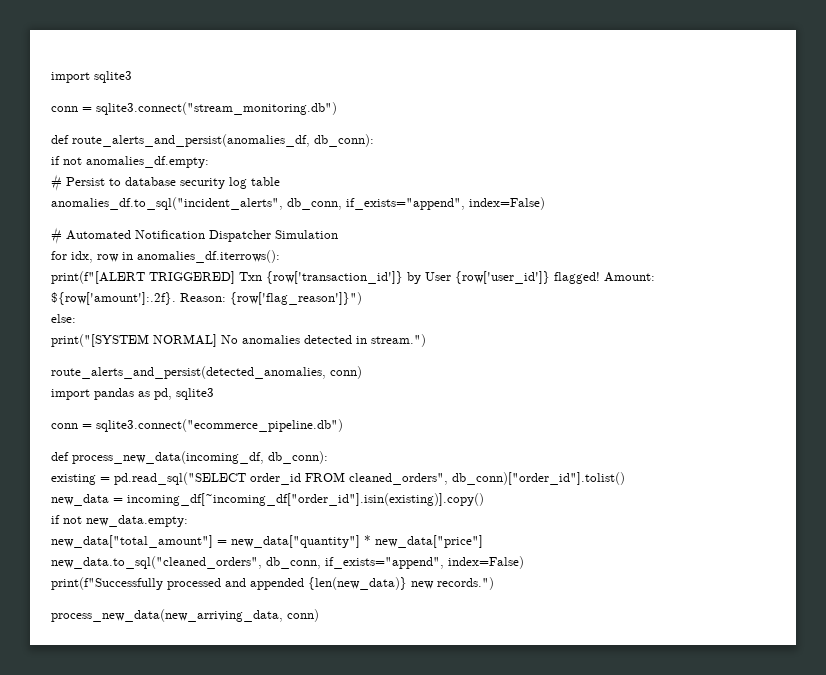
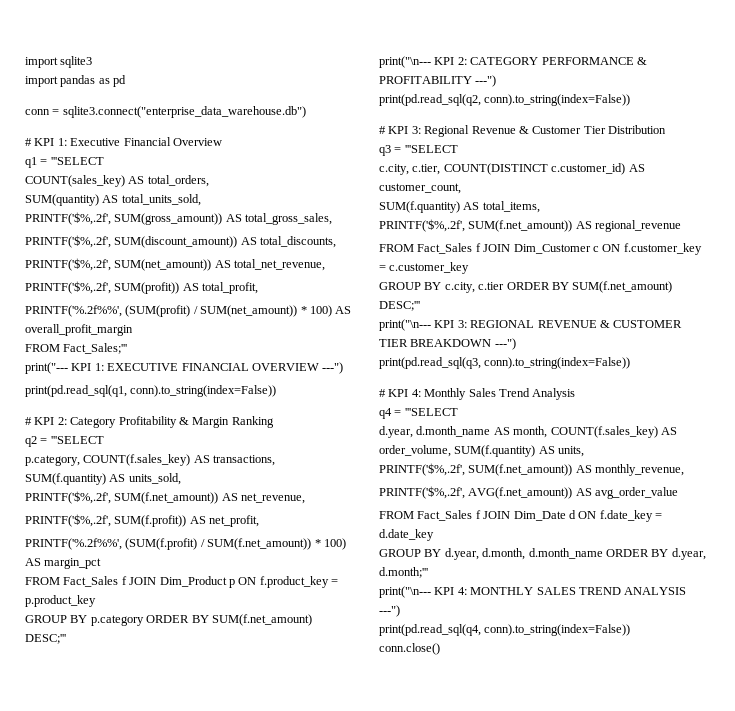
[51,102,337,115] [51,134,374,147] [51,156,209,168] [51,174,280,191] [51,197,545,210] [51,227,338,244] [51,250,280,263] [51,271,655,284] [51,292,362,305] [51,314,76,323] [51,334,426,347] [51,366,362,379] // conn = sqlite3.connect("stream_monitoring.db") // def route_alerts_and_persist(anomalies_df, db_conn): // if not anomalies_df.empty: // # Persist to database security log table // anomalies_df.to_sql("incident_alerts", db_conn, if_exists="append", index=False) // # Automated Notification Dispatcher Simulation // for idx, row in anomalies_df.iterrows(): // print(f"[ALERT TRIGGERED] Txn {row['transaction_id']} by User {row['user_id']} flagged! Amount: ${row['amount']:.2f}. Reason: {row['flag_reason']}") // else: // print("[SYSTEM NORMAL] No anomalies detected in stream.") // route_alerts_and_persist(detected_anomalies, conn) -> (93, 62) none
[154,388,214,400] [51,419,343,432] [51,451,328,464] [51,472,625,485] [51,493,484,506] [51,515,188,527] [51,535,483,548] [51,556,524,569] [51,577,494,590] [51,609,319,622] pd, sqlite3 // conn = sqlite3.connect("ecommerce_pipeline.db") // def process_new_data(incoming_df, db_conn): // existing = pd.read_sql("SELECT order_id FROM cleaned_orders", db_conn)["order_id"].tolist() // new_data = incoming_df[~incoming_df["order_id"].isin(existing)].copy() // if not new_data.empty: // new_data["total_amount"] = new_data["quantity"] * new_data["price"] // new_data.to_sql("cleaned_orders", db_conn, if_exists="append", index=False) // print(f"Successfully processed and appended {len(new_data)} new records.") // process_new_data(new_arriving_data, conn) -> [113,75,127,87] [25,106,306,118] [25,137,222,146] [25,157,104,168] [25,175,209,187] [25,194,201,206] [25,212,333,225] [25,235,337,248] [25,258,326,271] [25,281,259,294] [25,305,352,317] [25,324,133,336] [25,343,128,354] [25,362,344,374] [25,385,277,397] [25,416,274,428] [25,436,104,447] [25,454,276,466] [25,473,181,485] [25,491,306,504] [25,514,260,527] [25,538,346,550] [25,558,102,569] [25,576,338,588] [25,595,96,607] [25,614,312,626] [25,634,66,644] [379,56,647,68] [379,75,497,87] [379,94,631,106] [379,125,666,137] [379,145,458,156] [379,163,645,175] [379,183,461,194] [379,201,540,213] [379,219,682,232] [379,243,702,255] [379,262,470,274] [379,281,673,293] [379,301,420,311] [379,319,683,331] [379,338,516,350] [379,357,631,369] [379,388,576,400] [379,408,458,419] [379,426,677,438] [379,445,585,457] [379,463,685,476] [379,486,679,499] [379,510,662,522] [379,529,434,541] [379,548,706,560] [379,567,428,578] [379,586,687,598] [379,605,400,617] [379,624,631,636] [379,643,440,655] pd // conn = sqlite3.connect("enterprise_data_warehouse.db") // # KPI 1: Executive Financial Overview // q1 = '''SELECT // COUNT(sales_key) AS total_orders, // SUM(quantity) AS total_units_sold, // PRINTF('$%,.2f', SUM(gross_amount)) AS total_gross_sales, // PRINTF('$%,.2f', SUM(discount_amount)) AS total_discounts, // PRINTF('$%,.2f', SUM(net_amount)) AS total_net_revenue, // PRINTF('$%,.2f', SUM(profit)) AS total_profit, // PRINTF('%.2f%%', (SUM(profit) / SUM(net_amount)) * 100) AS overall_profit_margin // FROM Fact_Sales;''' // print("--- KPI 1: EXECUTIVE FINANCIAL OVERVIEW ---") // print(pd.read_sql(q1, conn).to_string(index=False)) // # KPI 2: Category Profitability & Margin Ranking // q2 = '''SELECT // p.category, COUNT(f.sales_key) AS transactions, SUM(f.quantity) AS units_sold, // PRINTF('$%,.2f', SUM(f.net_amount)) AS net_revenue, // PRINTF('$%,.2f', SUM(f.profit)) AS net_profit, // PRINTF('%.2f%%', (SUM(f.profit) / SUM(f.net_amount)) * 100) AS margin_pct // FROM Fact_Sales f JOIN Dim_Product p ON f.product_key = p.product_key // GROUP BY p.category ORDER BY SUM(f.net_amount) DESC;''' // print("\n--- KPI 2: CATEGORY PERFORMANCE & PROFITABILITY ---") // print(pd.read_sql(q2, conn).to_string(index=False)) // # KPI 3: Regional Revenue & Customer Tier Distribution // q3 = '''SELECT // c.city, c.tier, COUNT(DISTINCT c.customer_id) AS customer_count, // SUM(f.quantity) AS total_items, // PRINTF('$%,.2f', SUM(f.net_amount)) AS regional_revenue // FROM Fact_Sales f JOIN Dim_Customer c ON f.customer_key = c.customer_key // GROUP BY c.city, c.tier ORDER BY SUM(f.net_amount) DESC;''' // print("\n--- KPI 3: REGIONAL REVENUE & CUSTOMER TIER BREAKDOWN ---") // print(pd.read_sql(q3, conn).to_string(index=False)) // # KPI 4: Monthly Sales Trend Analysis // q4 = '''SELECT // d.year, d.month_name AS month, COUNT(f.sales_key) AS order_volume, SUM(f.quantity) AS units, // PRINTF('$%,.2f', SUM(f.net_amount)) AS monthly_revenue, // PRINTF('$%,.2f', AVG(f.net_amount)) AS avg_order_value // FROM Fact_Sales f JOIN Dim_Date d ON f.date_key = d.date_key // GROUP BY d.year, d.month, d.month_name ORDER BY d.year, d.month;''' // print("\n--- KPI 4: MONTHLY SALES TREND ANALYSIS ---") // print(pd.read_sql(q4, conn).to_string(index=False)) // conn.close()

